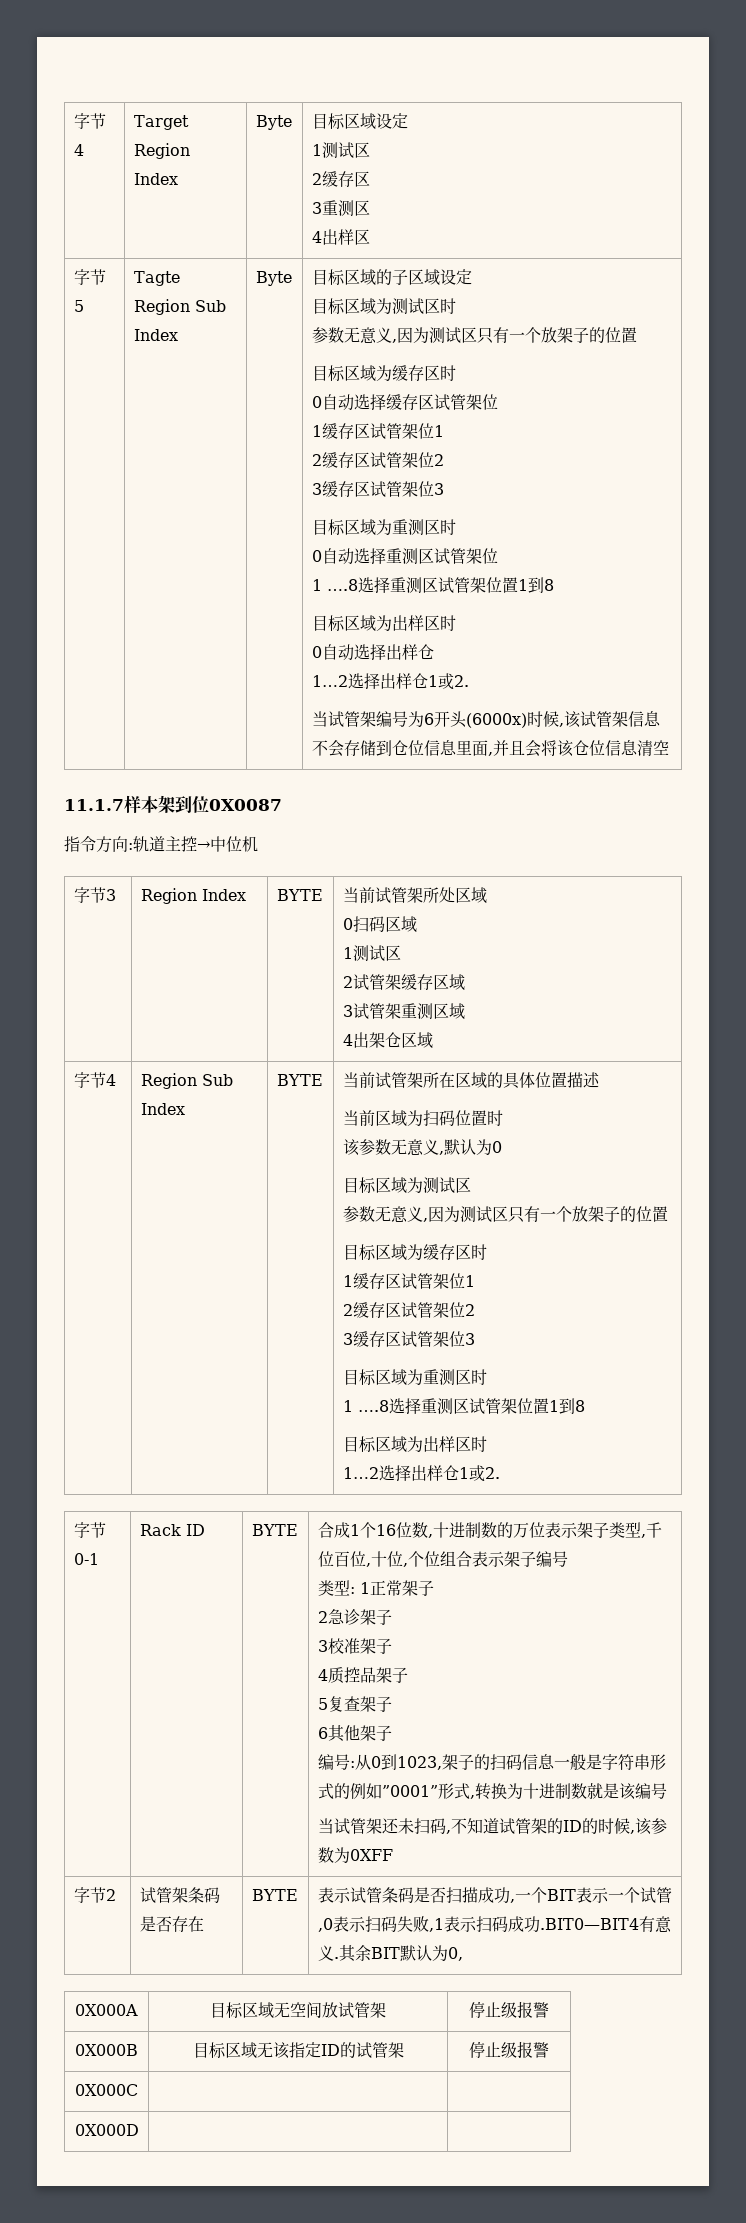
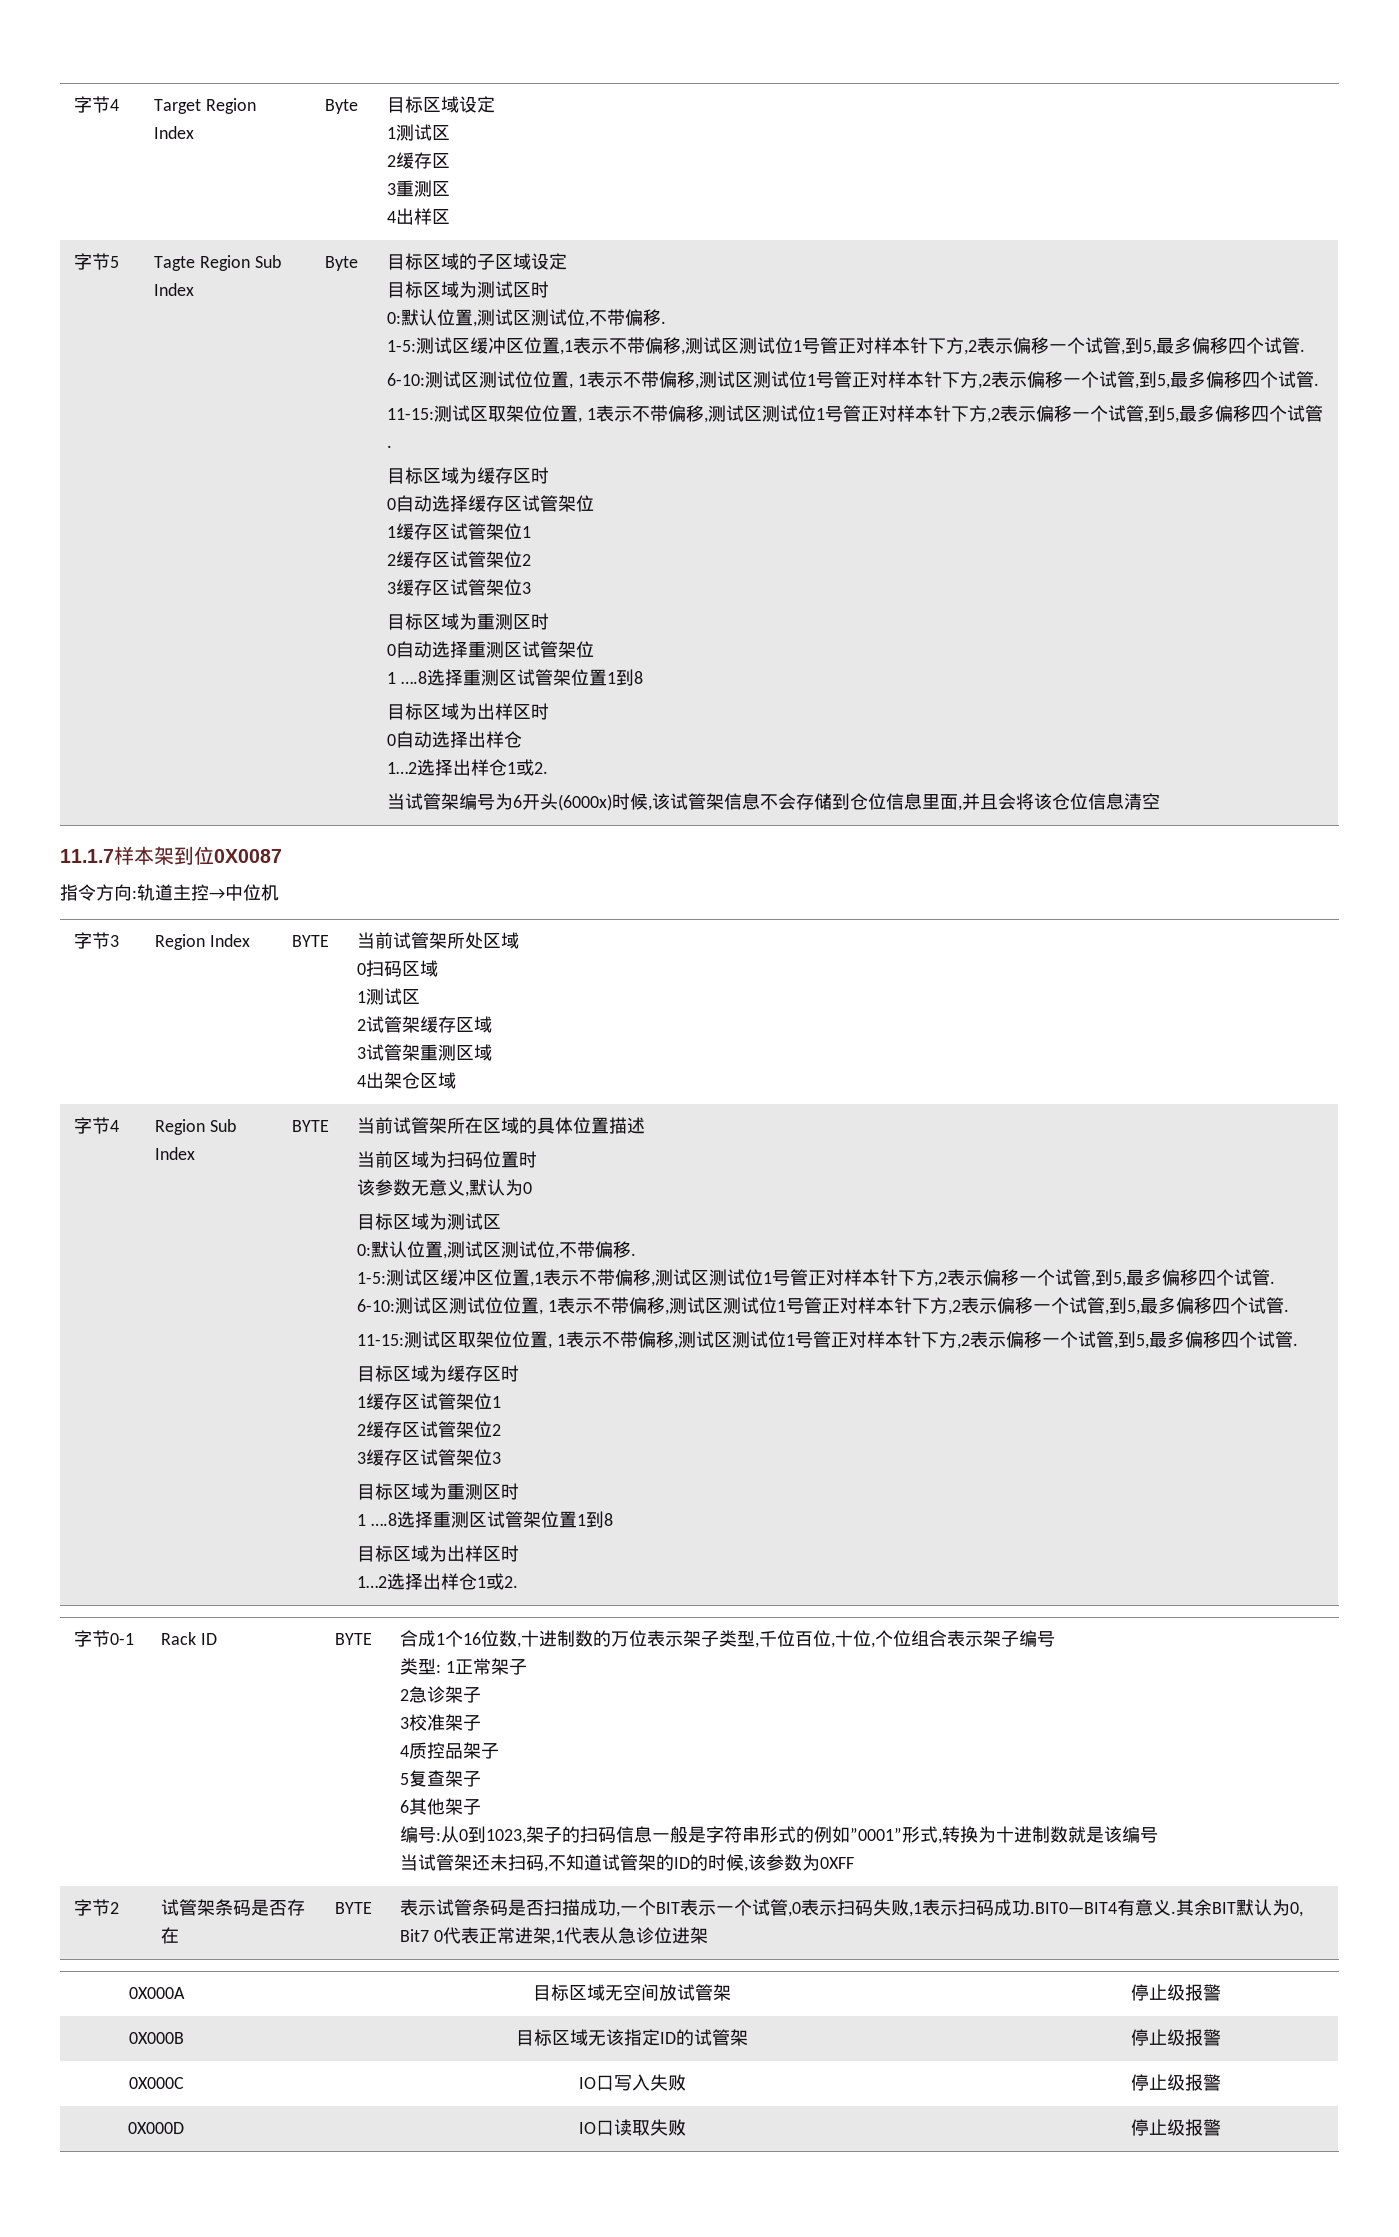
[311,327,637,344] 参数无意义,因为测试区只有一个放架子的位置 -> [386,309,666,327] [386,337,1305,355] [386,371,1319,389] [386,405,1323,423] [386,445,392,448] 0:默认位置,测试区测试位,不带偏移. // 1-5:测试区缓冲区位置,1表示不带偏移,测试区测试位1号管正对样本针下方,2表示偏移一个试管,到5,最多偏移四个试管. // 6-10:测试区测试位位置, 1表示不带偏移,测试区测试位1号管正对样本针下方,2表示偏移一个试管,到5,最多偏移四个试管. // 11-15:测试区取架位位置, 1表示不带偏移,测试区测试位1号管正对样本针下方,2表示偏移一个试管,到5,最多偏移四个试管.
[342,1206,668,1223] 参数无意义,因为测试区只有一个放架子的位置 -> [356,1241,636,1259] [356,1269,1275,1287] [356,1297,1289,1315] [356,1331,1298,1349] 0:默认位置,测试区测试位,不带偏移. // 1-5:测试区缓冲区位置,1表示不带偏移,测试区测试位1号管正对样本针下方,2表示偏移一个试管,到5,最多偏移四个试管. // 6-10:测试区测试位位置, 1表示不带偏移,测试区测试位1号管正对样本针下方,2表示偏移一个试管,到5,最多偏移四个试管. // 11-15:测试区取架位位置, 1表示不带偏移,测试区测试位1号管正对样本针下方,2表示偏移一个试管,到5,最多偏移四个试管.
(463, 1954) none -> [399,1927,708,1945] Bit7 0代表正常进架,1代表从急诊位进架
[74,2124,139,2136] | // 0X000D | | -> [578,2074,686,2091] [1130,2074,1221,2091] [128,2122,184,2134] [578,2119,686,2136] [1130,2119,1221,2136] IO口写入失败 | 停止级报警 // 0X000D | IO口读取失败 | 停止级报警

